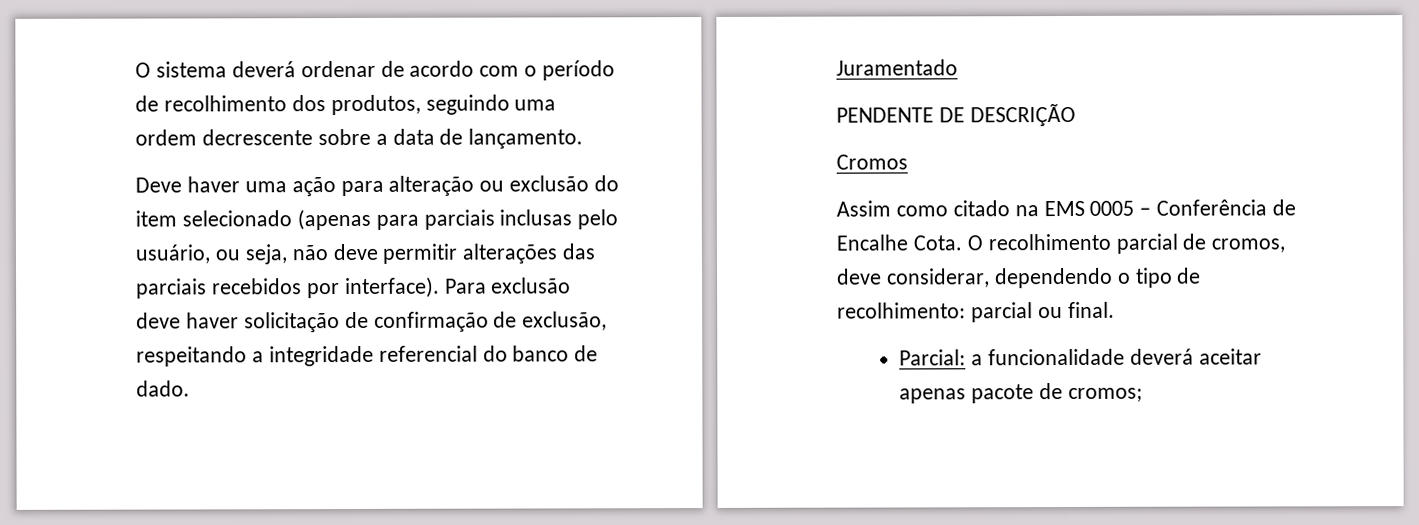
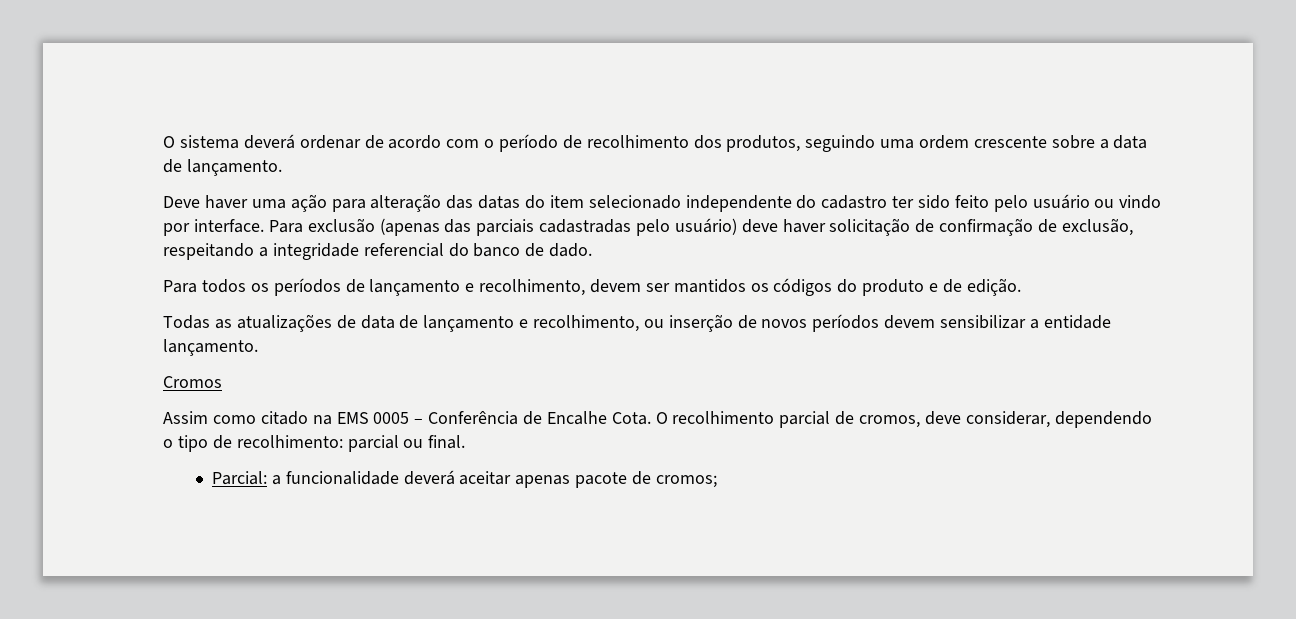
[202,129,314,146] decrescente -> [973,136,1047,148] crescente
[479,175,590,192] ou exclusão -> [446,195,521,209] das datas
[297,208,619,231] [135,243,596,265] [136,276,572,299] (apenas para parciais inclusas pelo usuário, ou seja, não deve permitir alterações das parciais recebidos por interface). Para exclusão -> [685,194,1162,212] [163,218,737,236] independente do cadastro ter sido feito pelo usuário ou vindo por interface. Para exclusão (apenas das parciais cadastradas pelo usuário)
[836,59,959,76] [836,103,1077,127] Juramentado // PENDENTE DE DESCRIÇÃO -> [163,278,1021,296] [163,314,1111,332] [163,339,259,356] Para todos os períodos de lançamento e recolhimento, devem ser mantidos os códigos do produto e de edição. // Todas as atualizações de data de lançamento e recolhimento, ou inserção de novos períodos devem sensibilizar a entidade lançamento.

